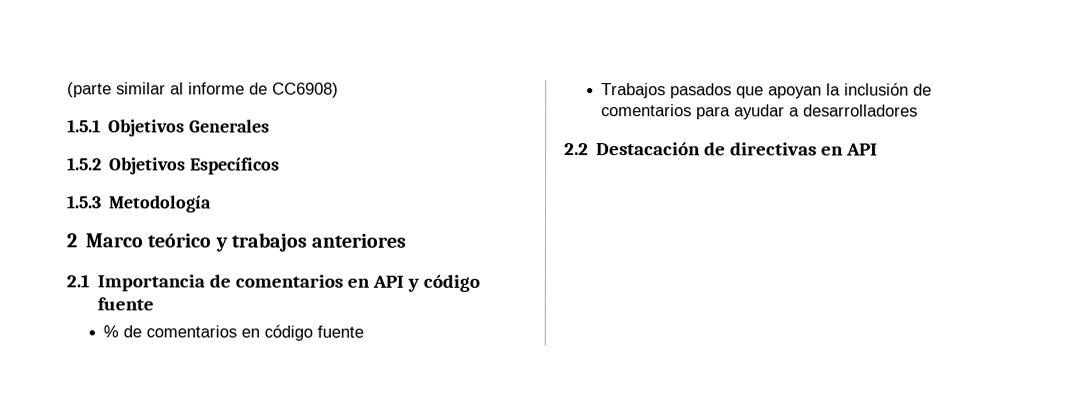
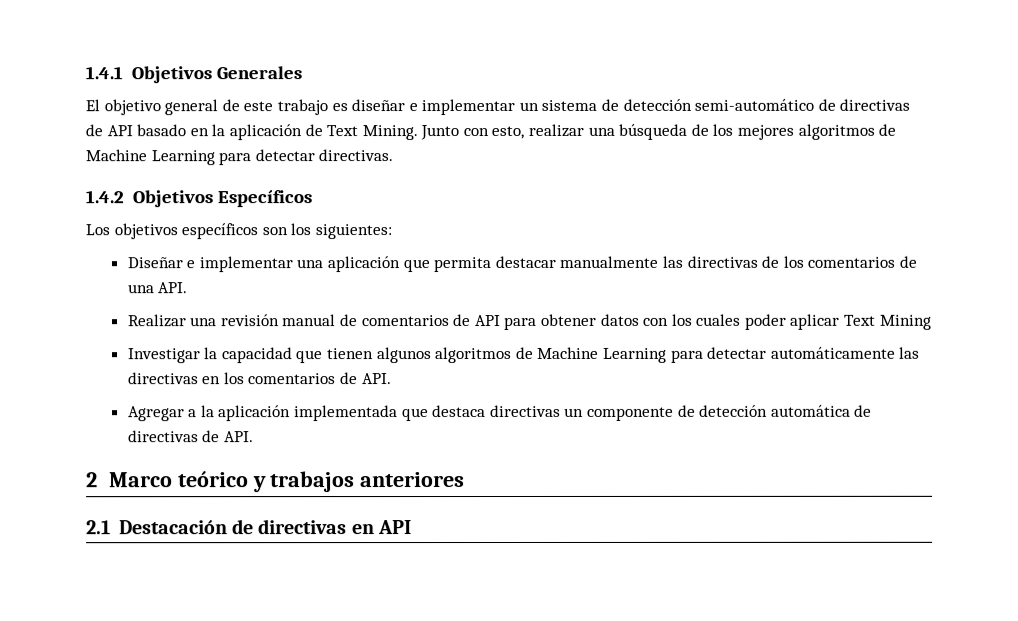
[67,82,339,98] [67,119,270,137] [67,157,280,175] [66,195,213,213] (parte similar al informe de CC6908) // 1.5.1 Objetivos Generales // 1.5.2 Objetivos Específicos // 1.5.3 Metodología -> [85,66,302,84] [85,98,911,116] [85,123,897,141] [85,149,394,166] [85,190,312,208] [85,223,392,240] [126,255,917,273] [126,282,188,294] [127,313,932,331] [127,346,921,364] [127,372,392,385] [127,404,873,422] [127,430,254,443] 1.4.1 Objetivos Generales // El objetivo general de este trabajo es diseñar e implementar un sistema de detección semi-automático de directivas de API basado en la aplicación de Text Mining. Junto con esto, realizar una búsqueda de los mejores algoritmos de Machine Learning para detectar directivas. // 1.4.2 Objetivos Específicos // Los objetivos específicos son los siguientes: // Diseñar e implementar una aplicación que permita destacar manualmente las directivas de los comentarios de una API. // Realizar una revisión manual de comentarios de API para obtener datos con los cuales poder aplicar Text Mining // Investigar la capacidad que tienen algunos algoritmos de Machine Learning para detectar automáticamente las directivas en los comentarios de API. // Agregar a la aplicación implementada que destaca directivas un componente de detección automática de directivas de API.
[97,274,481,292] [97,297,155,311] [103,324,365,341] [601,82,933,99] [601,104,919,120] [564,143,589,156] Importancia de comentarios en API y código fuente // % de comentarios en código fuente // Trabajos pasados que apoyan la inclusión de comentarios para ayudar a desarrolladores // 2.2 -> (111, 527) none

